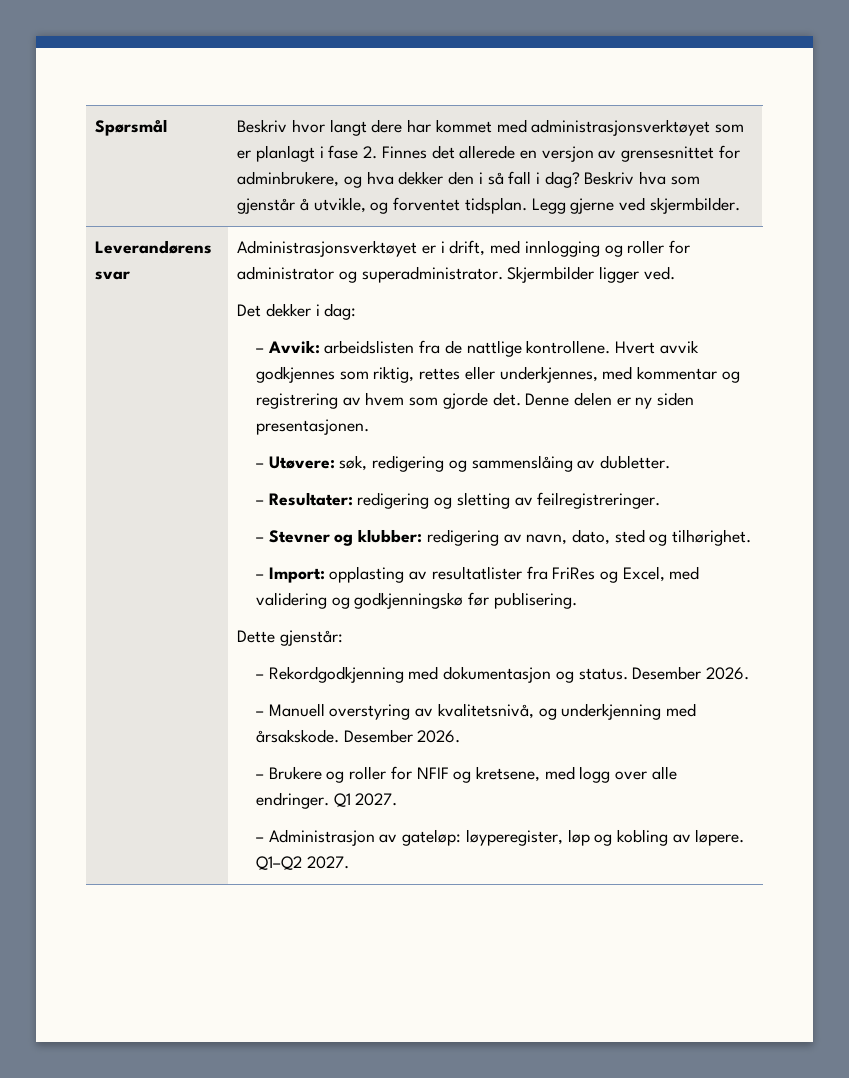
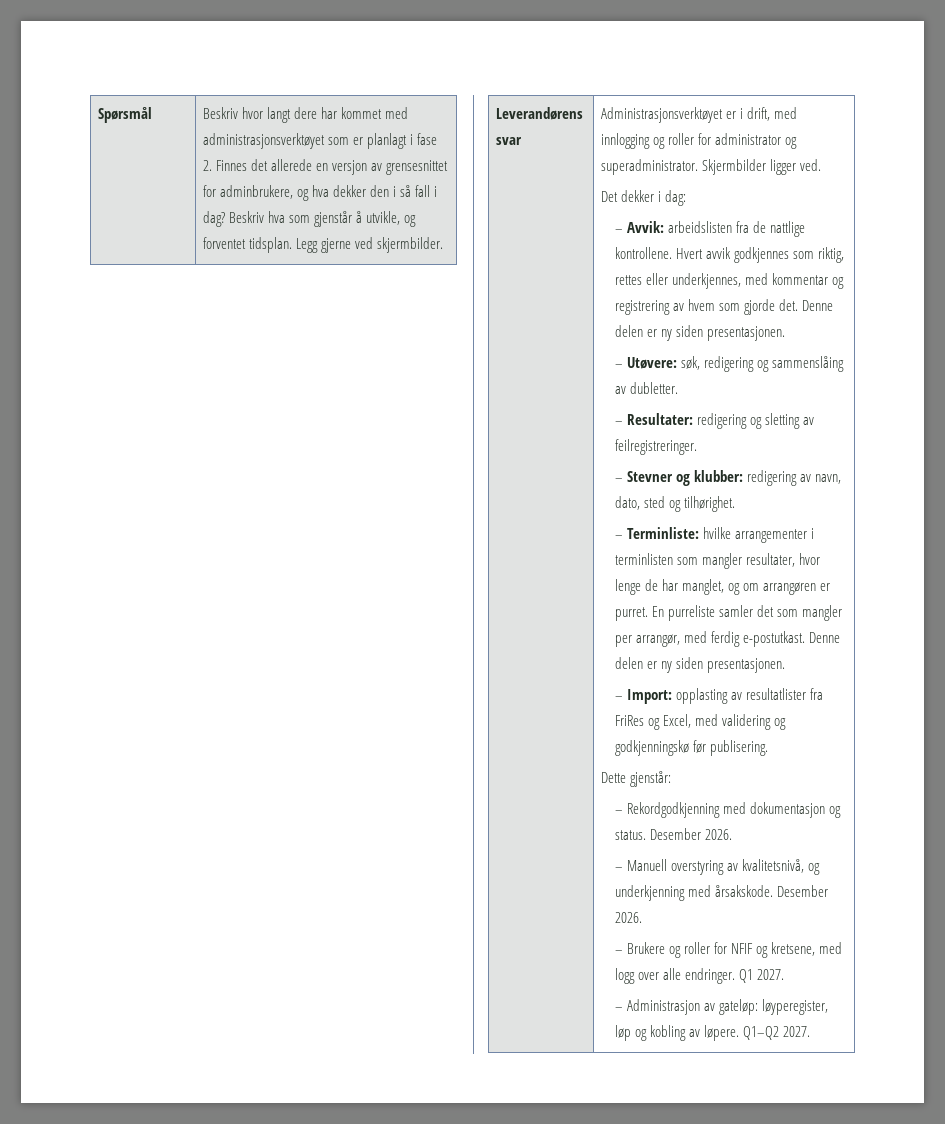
(752, 537) none -> [614,527,815,543] [614,553,821,569] [614,579,831,595] [614,605,843,621] [614,631,841,647] [614,657,786,673] // – Terminliste: hvilke arrangementer i terminlisten som mangler resultater, hvor lenge de har manglet, og om arrangøren er purret. En purreliste samler det som mangler per arrangør, med ferdig e-postutkast. Denne delen er ny siden presentasjonen.

